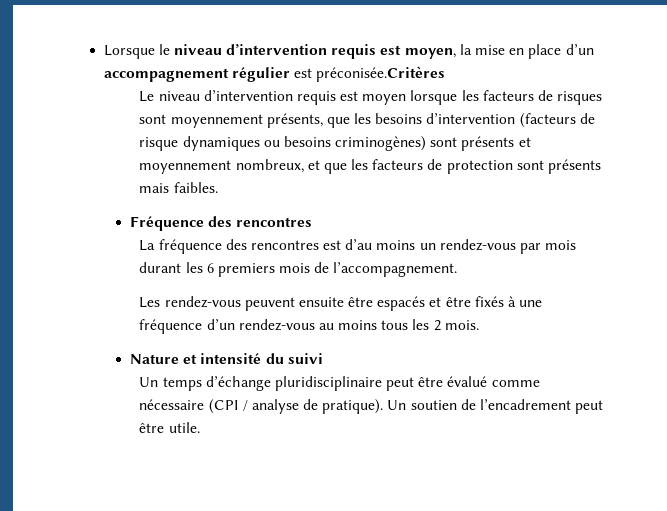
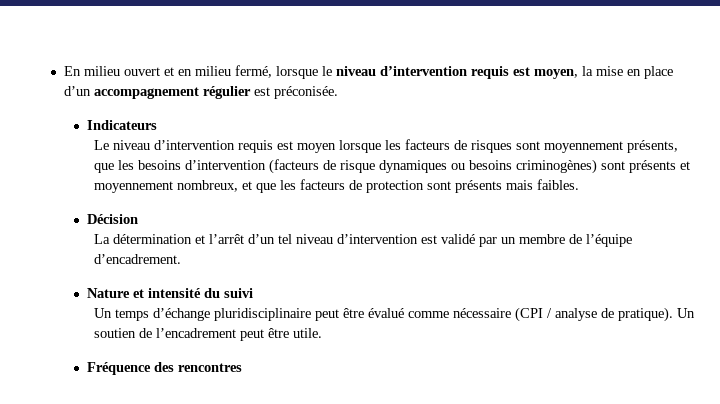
[103,45,155,59] Lorsque -> [63,65,318,79] En milieu ouvert et en milieu fermé, lorsque
[316,66,446,82] préconisée.Critères -> [273,86,338,99] [87,120,158,130] préconisée. // Indicateurs
[129,216,313,231] [139,239,577,254] [139,262,458,277] [139,296,543,311] [139,319,479,334] Fréquence des rencontres // La fréquence des rencontres est d’au moins un rendez-vous par mois durant les 6 premiers mois de l’accompagnement. // Les rendez-vous peuvent ensuite être espacés et être fixés à une fréquence d’un rendez-vous au moins tous les 2 mois. -> [87,214,139,224] [94,234,633,247] [94,254,182,264] Décision // La détermination et l’arrêt d’un tel niveau d’intervention est validé par un membre de l’équipe d’encadrement.
(200, 427) none -> [87,362,243,375] // Fréquence des rencontres

